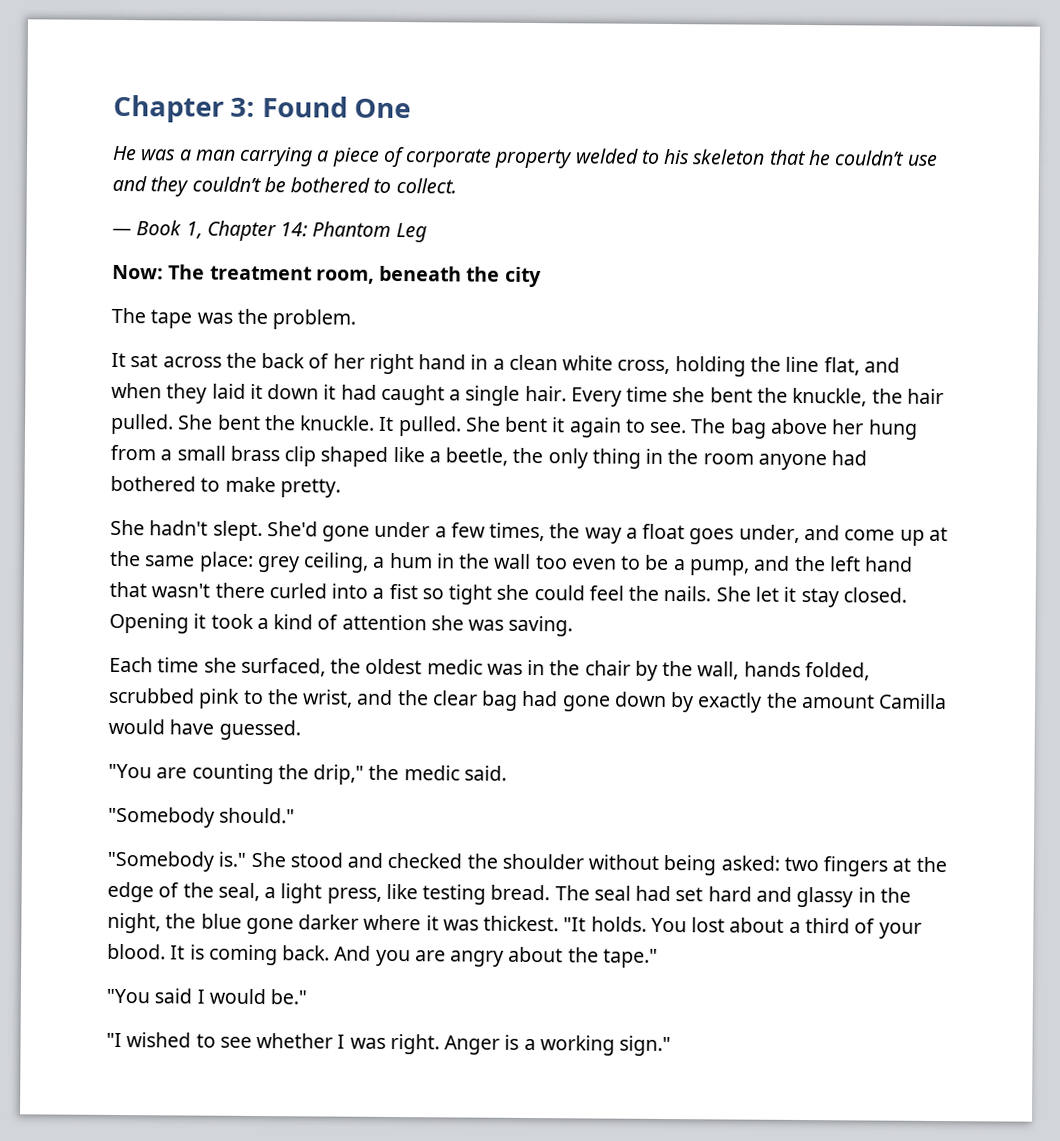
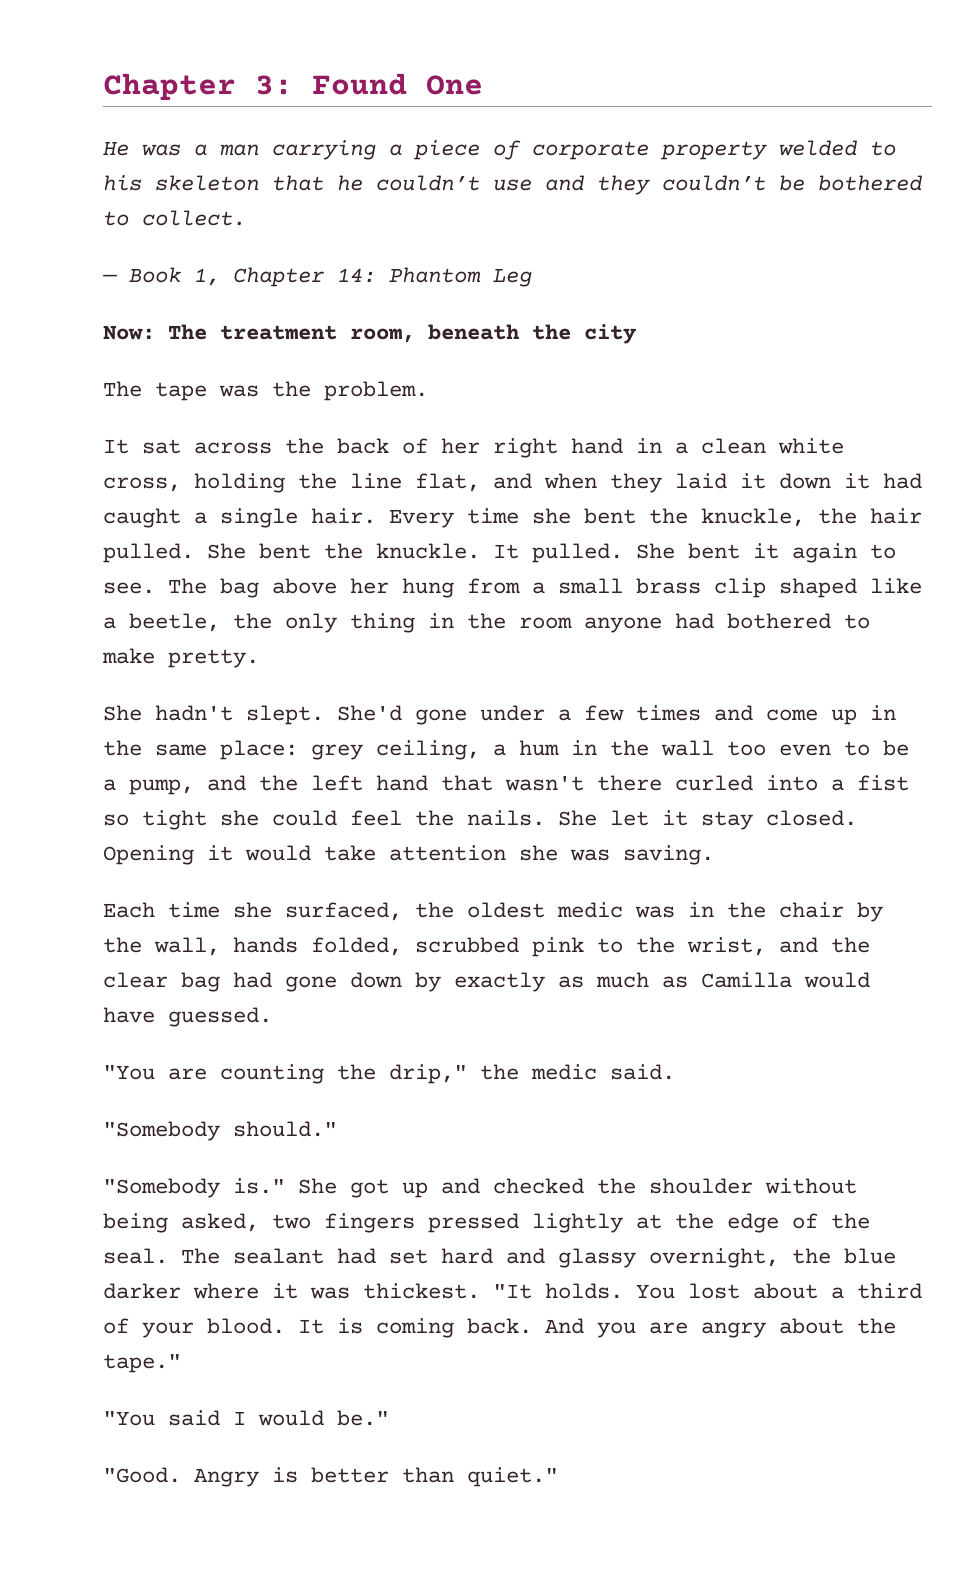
[489,522,800,545] times, the way a float goes under, -> [636,705,701,721] times
[928,526,948,542] at -> [870,705,896,720] in
[210,613,339,630] took a kind of -> [245,845,376,861] would take
[766,692,875,709] the amount -> [558,972,688,988] as much as
[289,852,343,868] stood -> [350,1179,428,1198] got up
[720,855,780,871] asked: -> [181,1213,259,1232] asked,
(889, 866) none -> [428,1213,623,1233] pressed lightly
[217,882,631,905] seal, a light press, like testing bread. The seal -> [103,1248,324,1264] seal. The sealant
[857,887,911,903] [107,912,161,934] in the night, -> [649,1248,779,1268] overnight,
[245,917,294,935] gone -> (896, 1256) none
[106,1032,672,1057] "I wished to see whether I was right. Anger is a working sign." -> [103,1467,558,1487] "Good. Angry is better than quiet."

